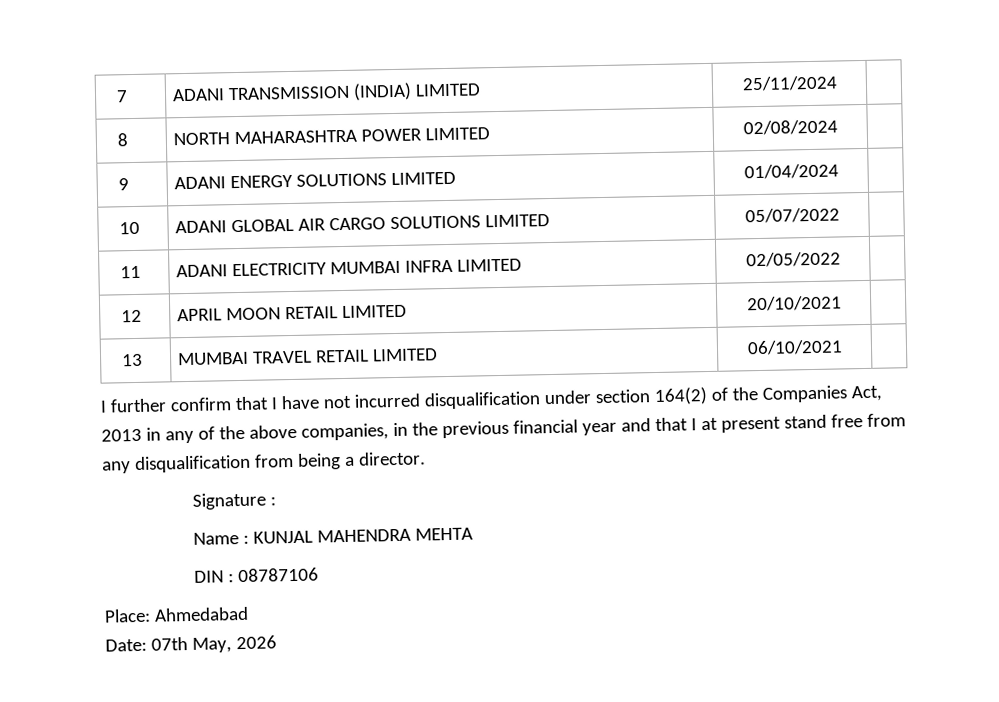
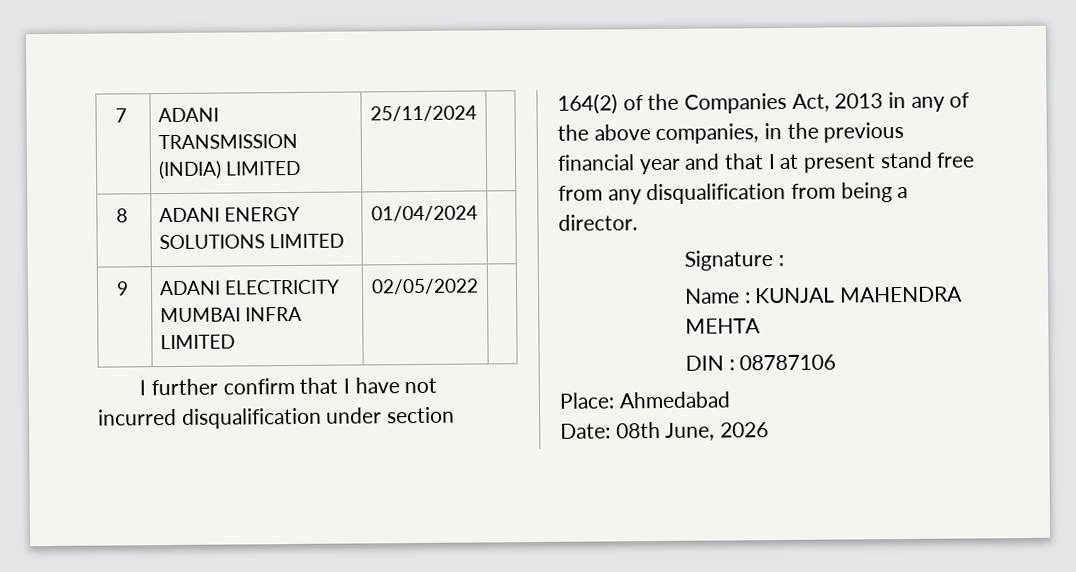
[173,127,491,146] [742,119,838,136] [118,178,130,191] | NORTH MAHARASHTRA POWER LIMITED | 02/08/2024 | // 9 -> (129, 215) none
[119,221,141,235] [175,213,551,234] [744,207,840,224] [120,265,142,279] 10 | ADANI GLOBAL AIR CARGO SOLUTIONS LIMITED | 05/07/2022 | // 11 -> [116,281,130,296] 9
[121,309,143,323] [177,304,408,322] [746,295,842,312] [121,353,144,367] [177,348,439,366] [746,339,843,356] // 12 | APRIL MOON RETAIL LIMITED | 20/10/2021 | // 13 | MUMBAI TRAVEL RETAIL LIMITED | 06/10/2021 | -> (479, 286) none
[150,637,232,653] 07th May, -> [615,422,716,441] 08th June,

